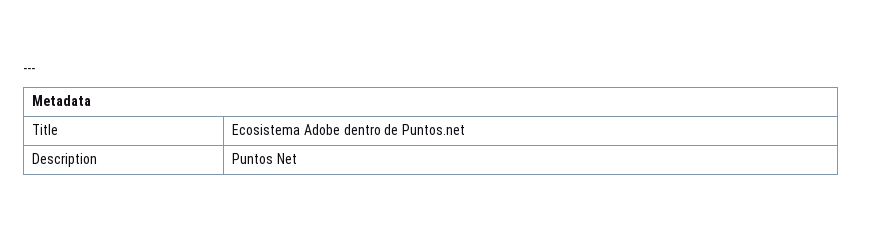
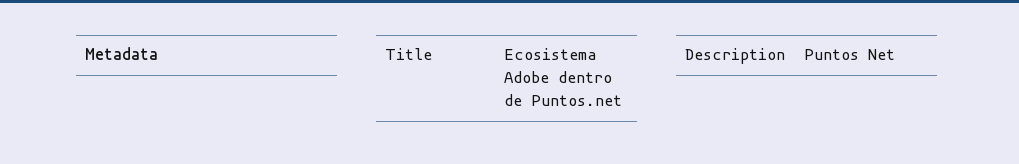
[23,68,35,73] --- // -> (85, 53) none

